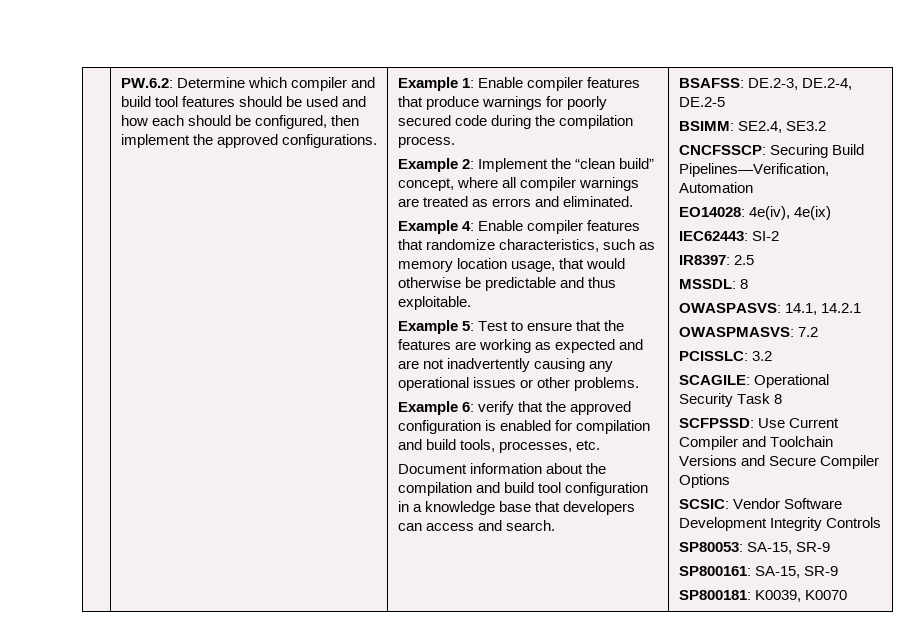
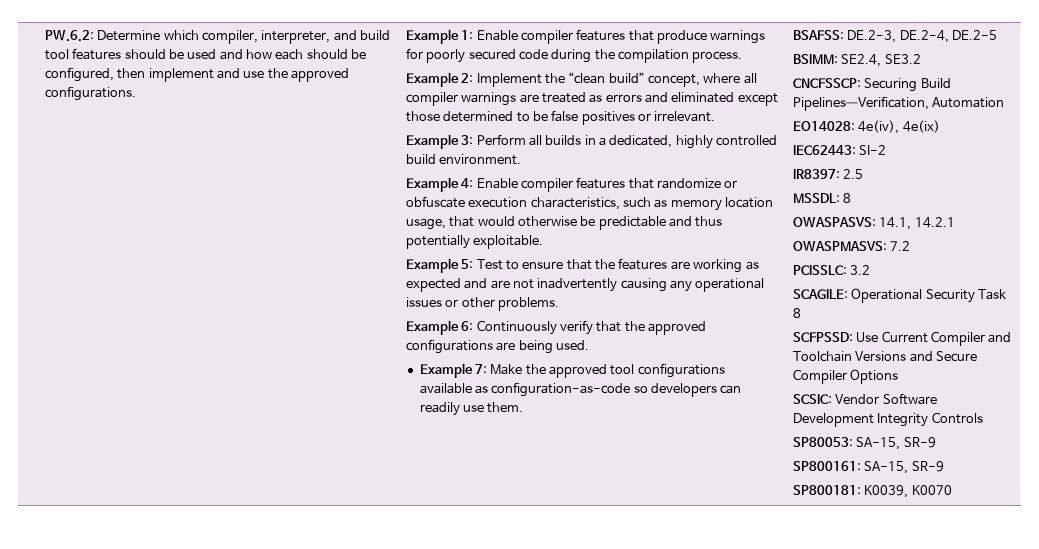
[290,77,347,91] compiler -> [201,30,331,44] compiler, interpreter,
(190, 141) none -> [216,68,265,79] and use
[562,196,633,207] eliminated. -> [671,92,778,106] [405,110,716,125] [405,134,778,149] [405,154,522,165] eliminated except those determined to be false positives or irrelevant. // Example 3: Perform all builds in a dedicated, highly controlled build environment.
(495, 244) none -> [724,180,738,188] [405,196,528,208] or obfuscate execution
(616, 282) none -> [405,235,470,249] potentially
(474, 407) none -> [476,320,557,335] Continuously
[397,420,650,434] [397,439,600,453] [397,463,606,474] [397,482,648,496] [397,501,635,515] [397,520,555,531] configuration is enabled for compilation and build tools, processes, etc. // Document information about the compilation and build tool configuration in a knowledge base that developers can access and search. -> [405,339,589,354] [419,363,725,378] [419,382,742,397] [419,402,524,416] configurations are being used. // Example 7: Make the approved tool configurations available as configuration-as-code so developers can readily use them.

